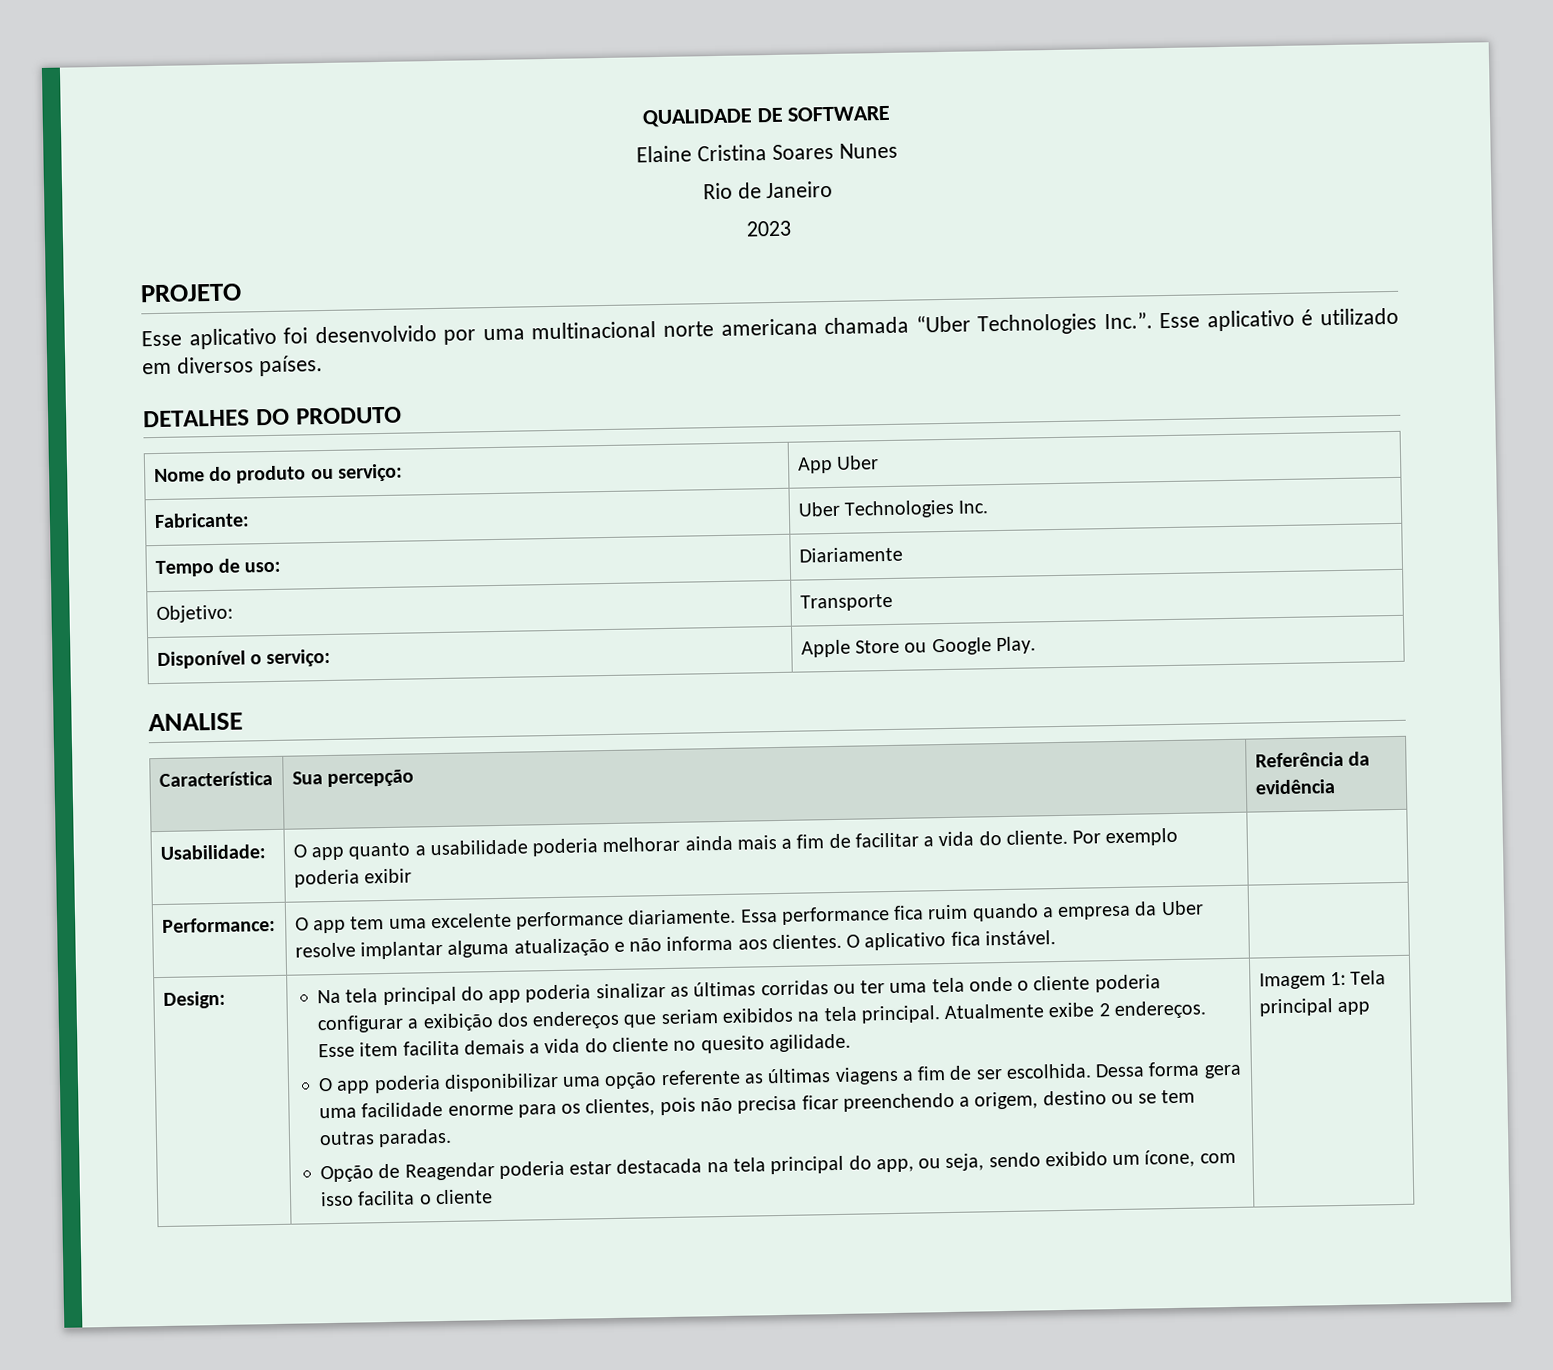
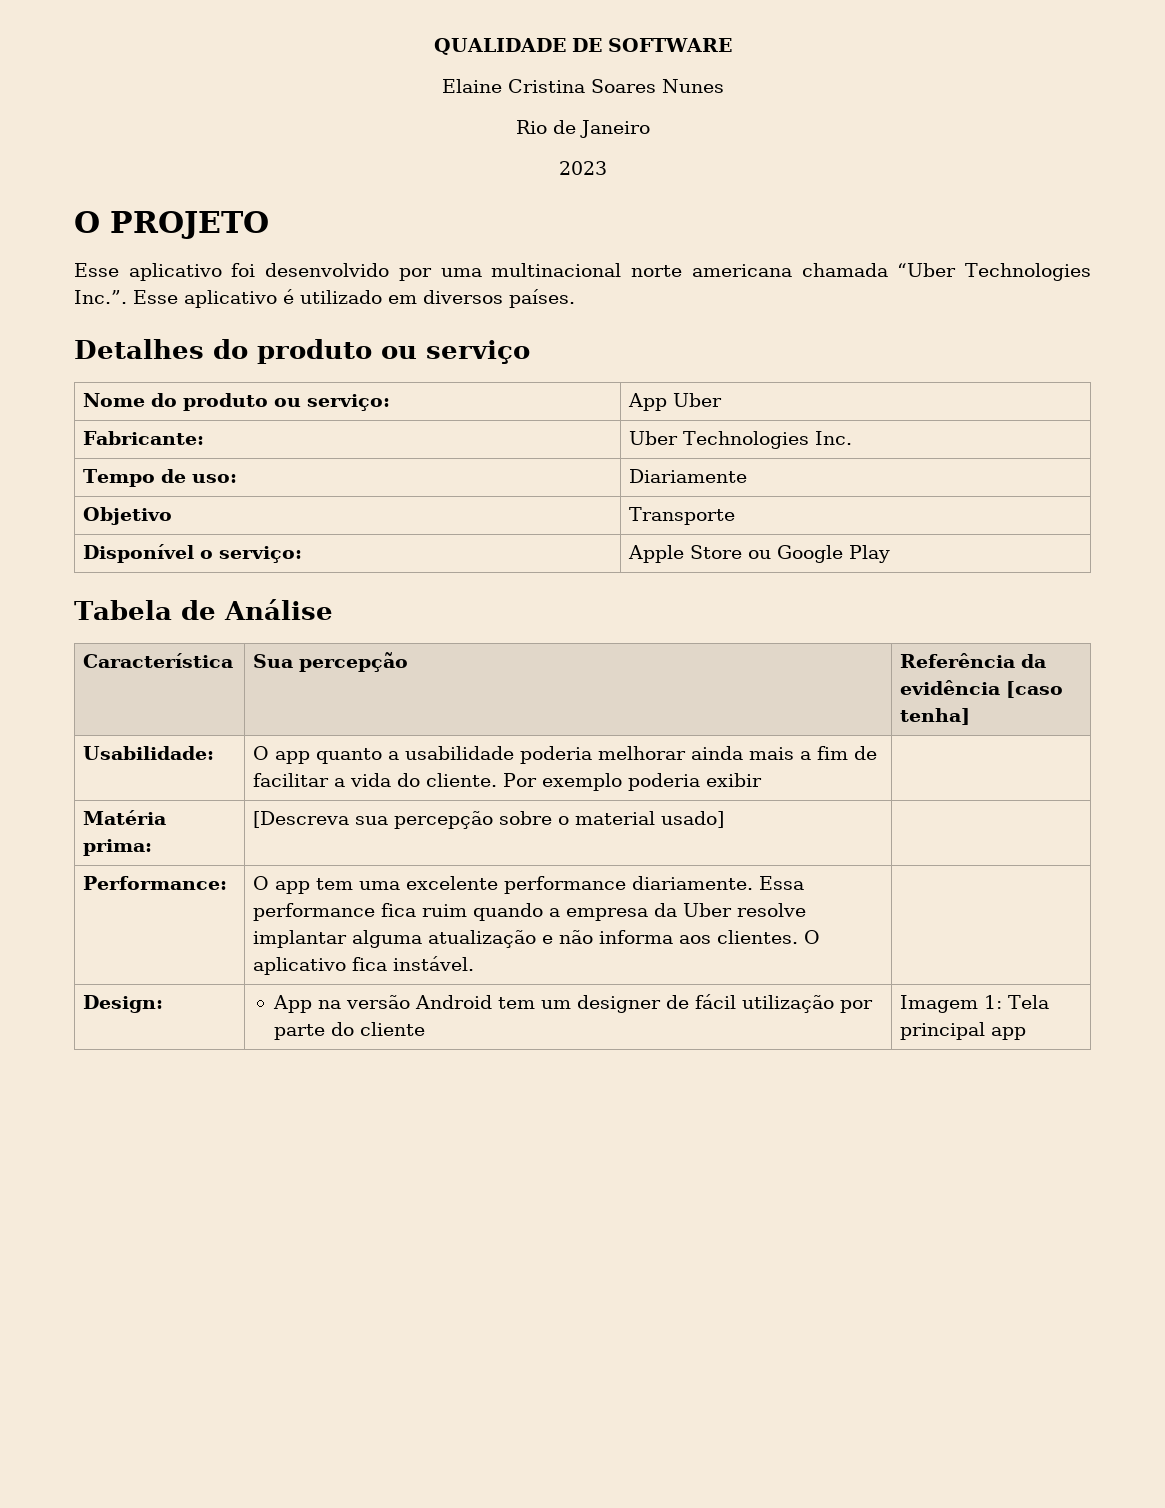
(792, 228) none -> [74,211,100,233] O
[143,406,402,428] DETALHES DO PRODUTO -> [74,339,530,364] Detalhes do produto ou serviço
[155,604,233,624] Objetivo: -> [82,507,172,525] Objetivo
[995,636,1036,655] [148,712,243,732] Play. // ANALISE -> [848,545,890,563] [74,599,333,620] Play // Tabela de Análise
(1336, 787) none -> [1005,681,1063,698] [899,708,970,725] [caso tenha]
(412, 876) none -> [82,810,166,825] [82,839,152,856] [252,811,724,829] // Matéria prima: | [Descreva sua percepção sobre o material usado] |
[317,974,1161,1006] [317,1000,1206,1034] [318,1033,851,1058] [318,1061,1242,1094] [319,1089,1196,1119] [319,1128,453,1148] [320,1149,1236,1183] [320,1190,432,1207] Na tela principal do app poderia sinalizar as últimas corridas ou ter uma tela onde o cliente poderia configurar a exibição dos endereços que seriam exibidos na tela principal. Atualmente exibe 2 endereços. Esse item facilita demais a vida do cliente no quesito agilidade. // O app poderia disponibilizar uma opção referente as últimas viagens a fim de ser escolhida. Dessa forma gera uma facilidade enorme para os clientes, pois não precisa ficar preenchendo a origem, destino ou se tem outras paradas. // Opção de Reagendar poderia estar destacada na tela principal do app, ou seja, sendo exibido um ícone, com isso facilita o -> [272,994,873,1013] [273,1022,354,1040] App na versão Android tem um designer de fácil utilização por parte do

